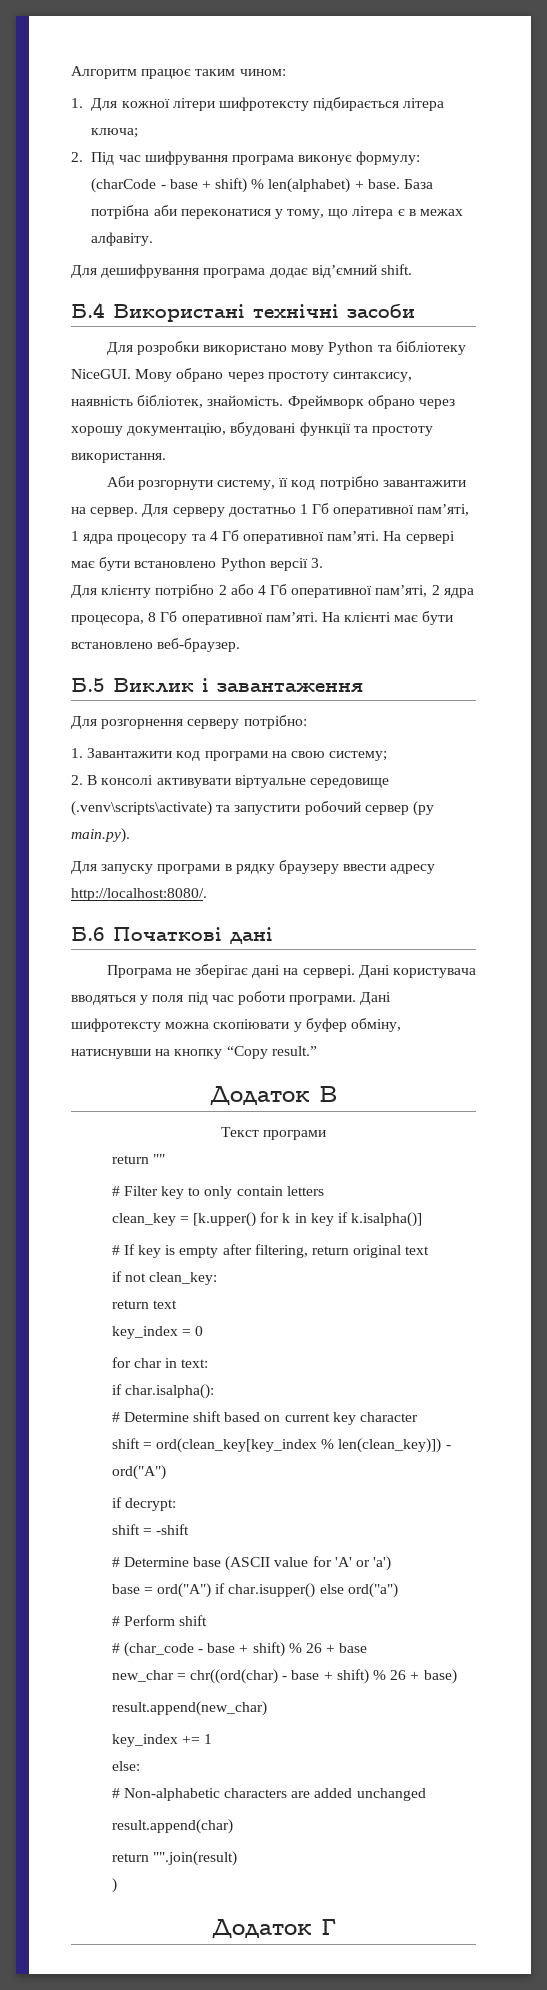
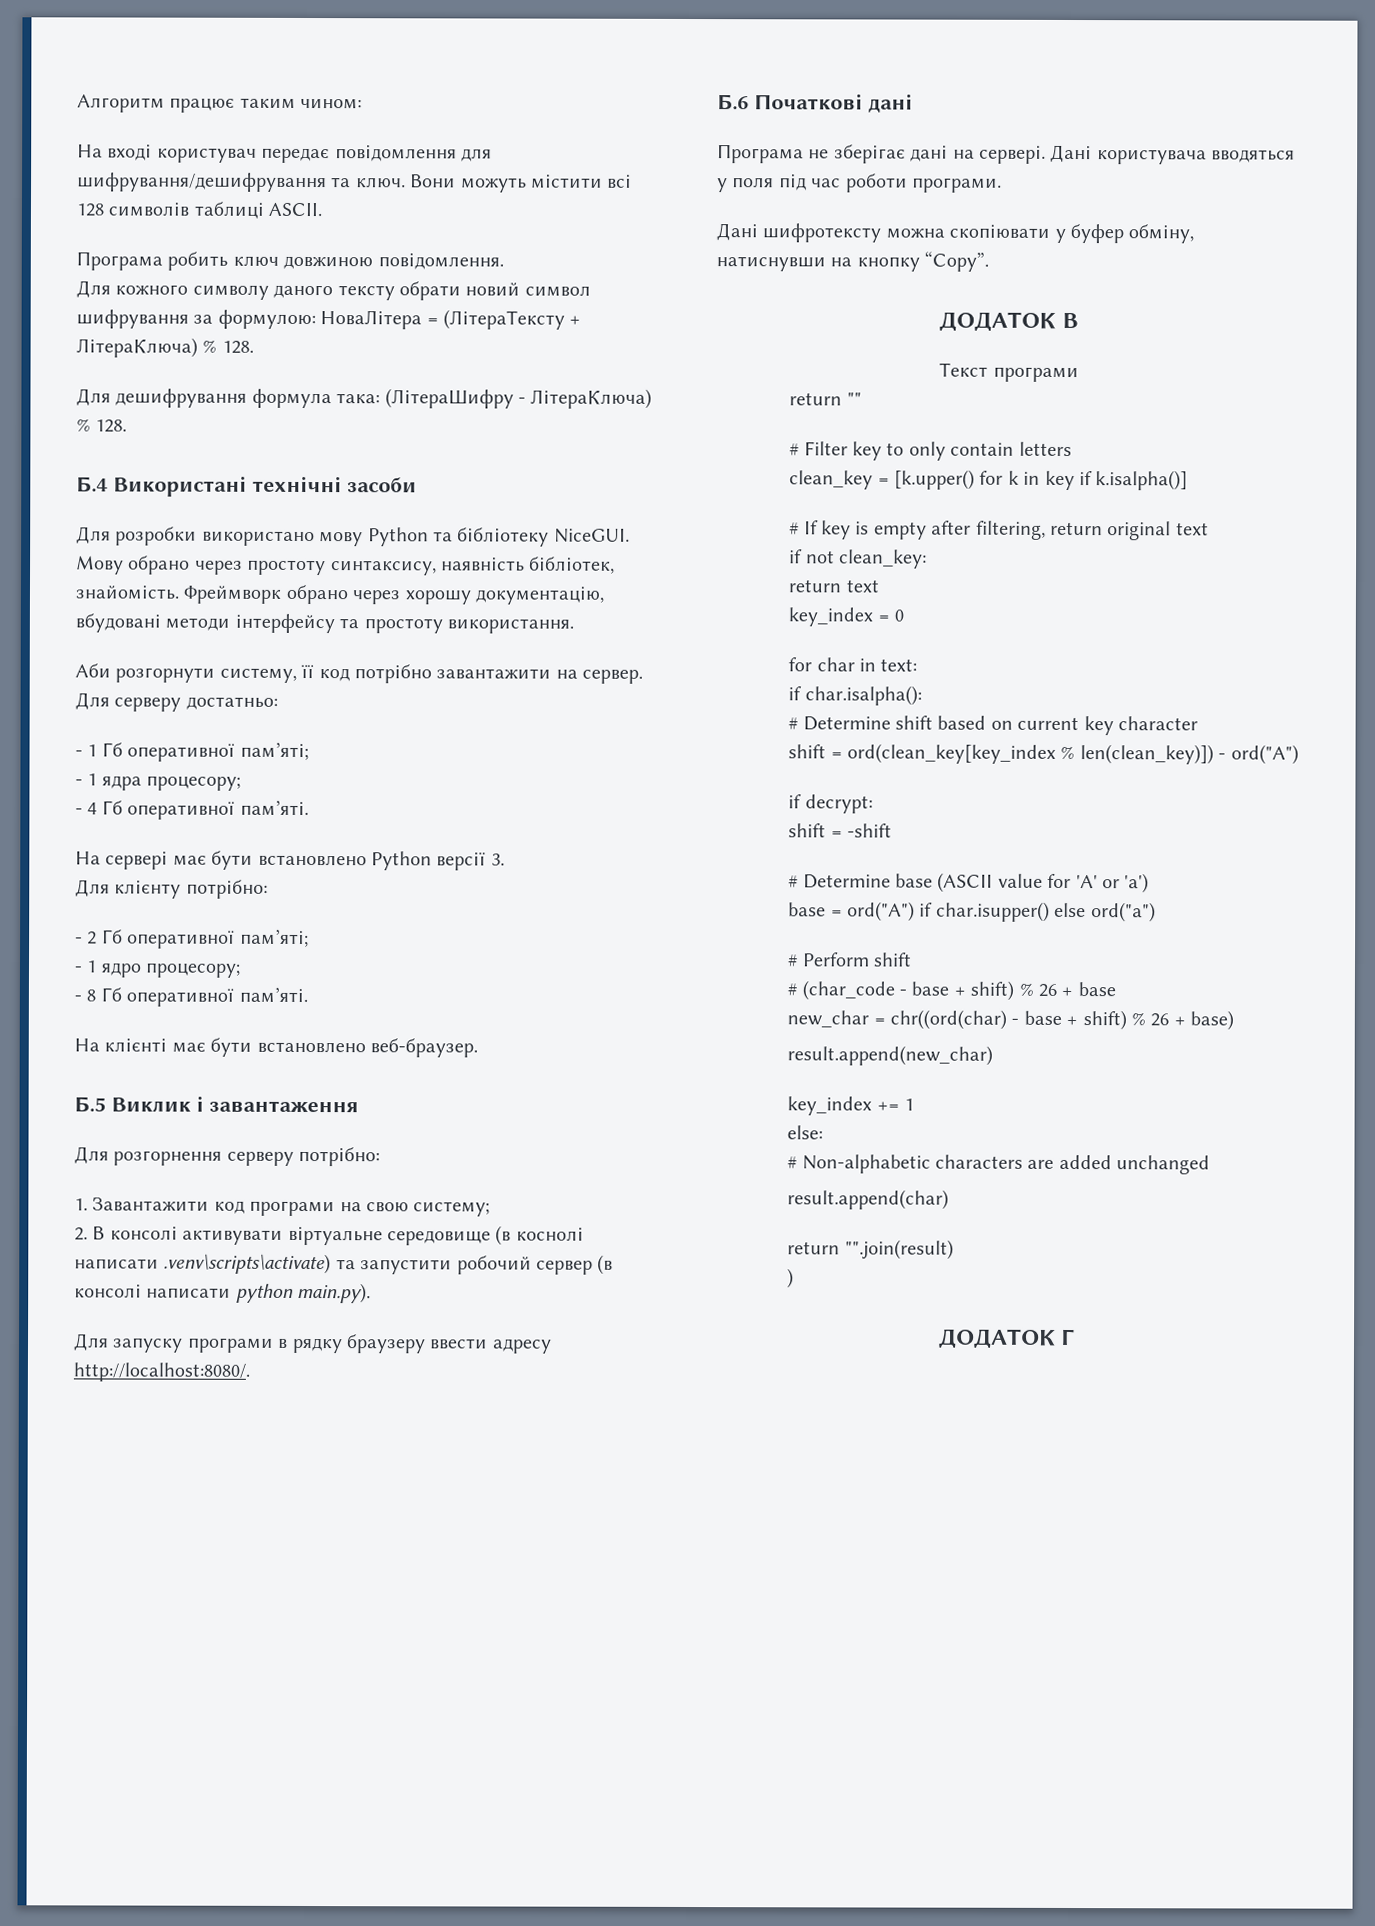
[71,97,445,111] [91,128,139,138] [71,151,421,165] [91,178,433,193] [91,205,463,219] [91,232,154,246] [71,264,412,278] 1. Для кожної літери шифротексту підбирається літера ключа; // 2. Під час шифрування програма виконує формулу: (charCode - base + shift) % len(alphabet) + base. База потрібна аби переконатися у тому, що літера є в межах алфавіту. // Для дешифрування програма додає від’ємний shift. -> [77,144,492,164] [77,172,633,193] [76,201,323,219] [76,251,504,271] [76,280,591,301] [76,309,582,330] [76,337,254,358] [76,388,653,409] [76,418,128,433] На вході користувач передає повідомлення для шифрування/дешифрування та ключ. Вони можуть містити всі 128 символів таблиці ASCII. // Програма робить ключ довжиною повідомлення. // Для кожного символу даного тексту обрати новий символ шифрування за формулою: НоваЛітера = (ЛітераТексту + ЛітераКлюча) % 128. // Для дешифрування формула така: (ЛітераШифру - ЛітераКлюча) % 128.
[299,422,351,436] функції -> [165,613,335,634] методи інтерфейсу
[228,507,296,517] достатньо -> [185,696,278,710] [75,750,83,757] достатньо: // -
[417,504,470,516] [71,531,206,544] пам’яті, 1 ядра процесору та -> [239,741,309,761] [75,773,242,791] [75,808,83,815] пам’яті; // - 1 ядра процесору; // -
(380, 536) none -> (309, 808) //
[155,584,474,598] [71,615,144,625] потрібно 2 або 4 Гб оперативної пам’яті, 2 ядра процесора, -> [185,879,268,899] [75,928,309,949] [74,960,241,978] [74,995,82,1002] потрібно: // - 2 Гб оперативної пам’яті; // - 1 ядро процесору; // -
(318, 617) none -> (308, 995) //
[71,801,434,816] (.venv\scripts\activate) та запустити робочий сервер (py -> [495,1225,584,1246] [74,1253,614,1275] [74,1283,294,1303] (в коснолі написати .venv\scripts\activate) та запустити робочий сервер (в консолі написати python
(357, 1000) none -> (1002, 185) //
[226,1046,317,1059] [209,1086,310,1105] “Copy result.” // Додаток -> [924,251,990,272] [939,311,1057,332] “Copy”. // ДОДАТОК
[211,1919,312,1938] Додаток -> [937,1328,1056,1349] ДОДАТОК

